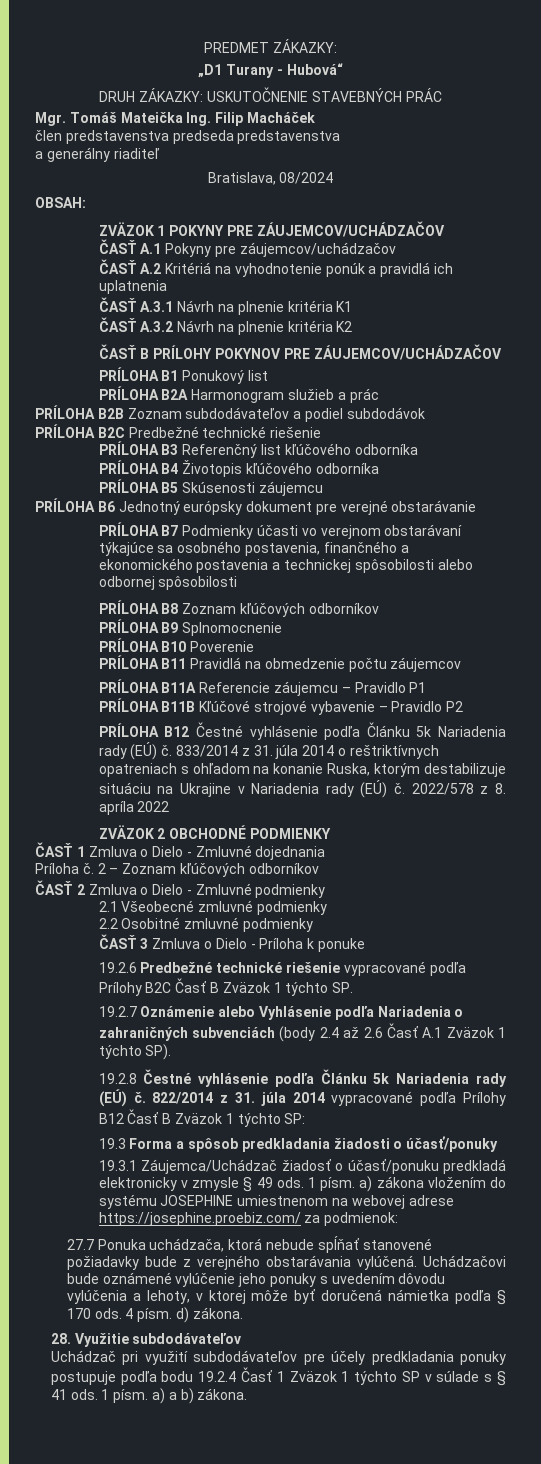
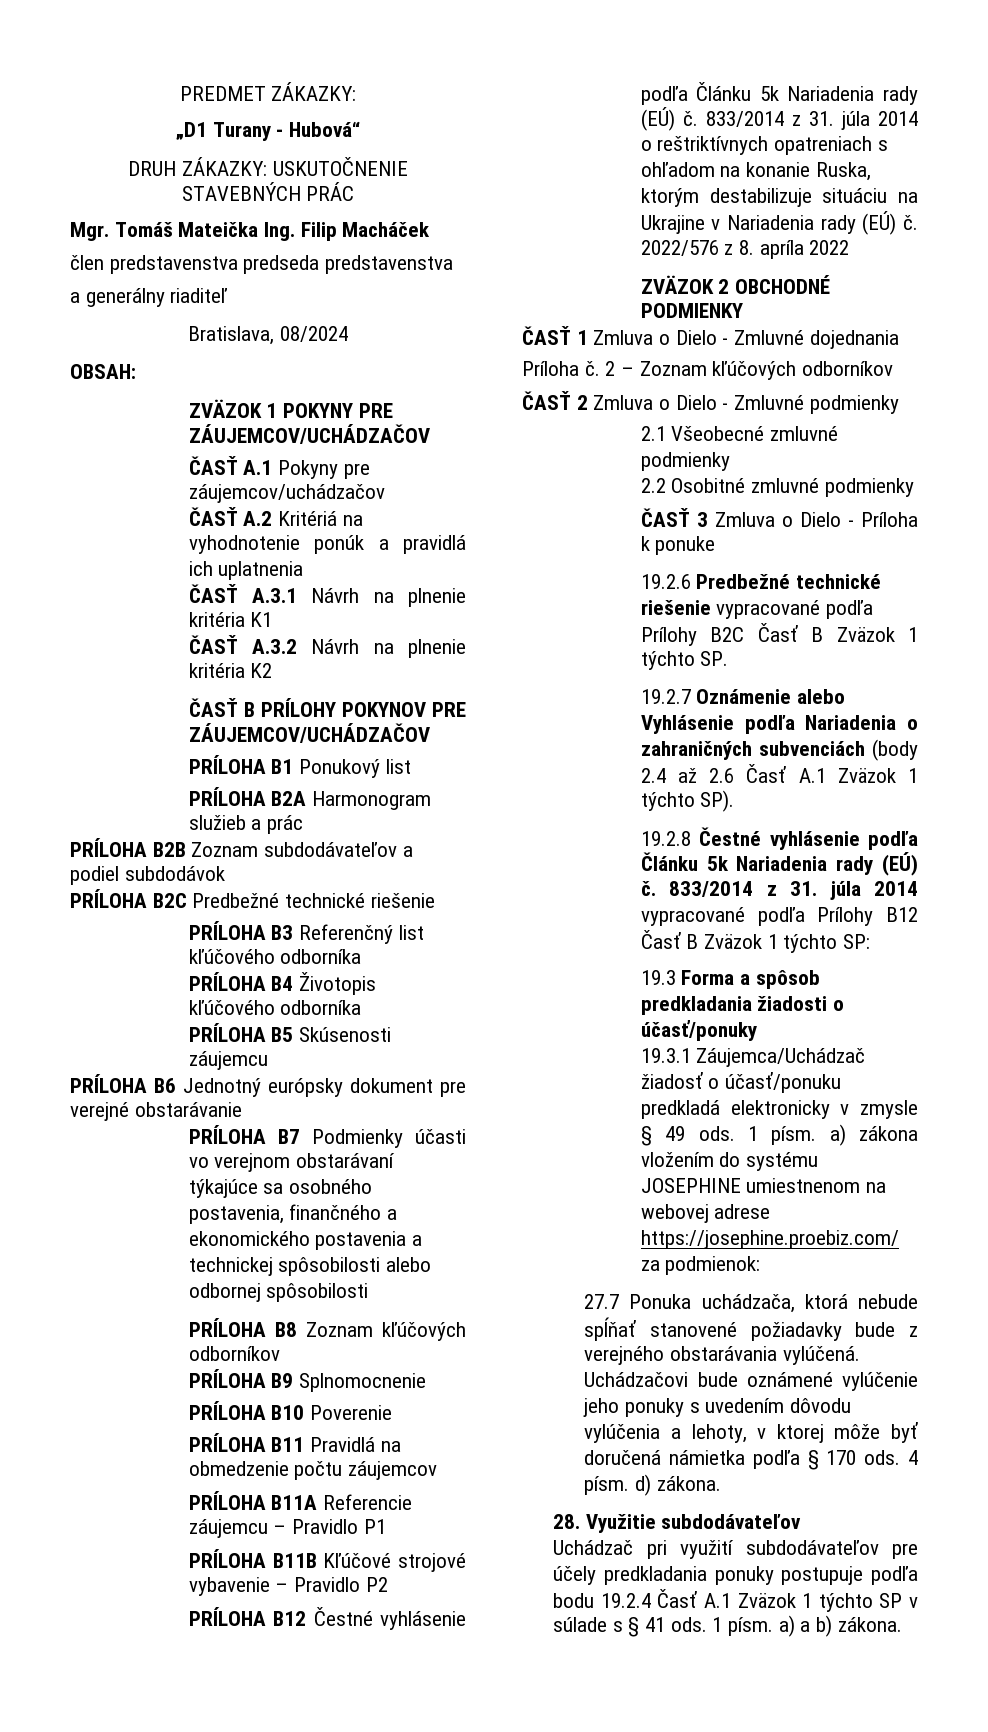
[411,783,474,795] 2022/578 -> [640,240,719,256] 2022/576
[152,1092,214,1104] 822/2014 -> [669,881,754,897] 833/2014
[276,1371,285,1382] 1 -> [703,1593,731,1608] A.1

